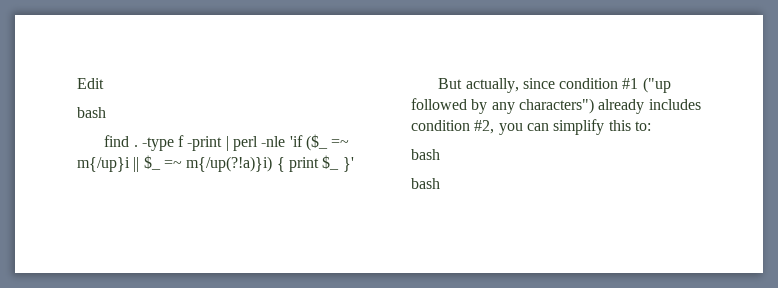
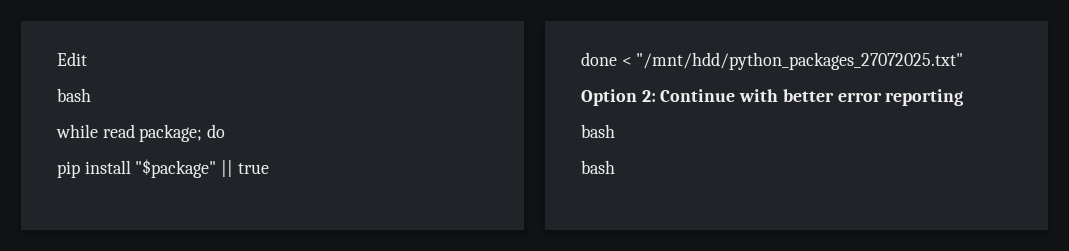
[104,134,350,151] [77,155,354,172] [438,77,671,93] [411,98,701,114] [411,119,651,135] find . -type f -print | perl -nle 'if ($_ =~ m{/up}i || $_ =~ m{/up(?!a)}i) { print $_ }' // But actually, since condition #1 ("up followed by any characters") already includes condition #2, you can simplify this to: -> [56,124,226,142] [57,159,269,178] [581,52,964,70] [581,89,964,106] while read package; do // pip install "$package" || true // done < "/mnt/hdd/python_packages_27072025.txt" // Option 2: Continue with better error reporting

